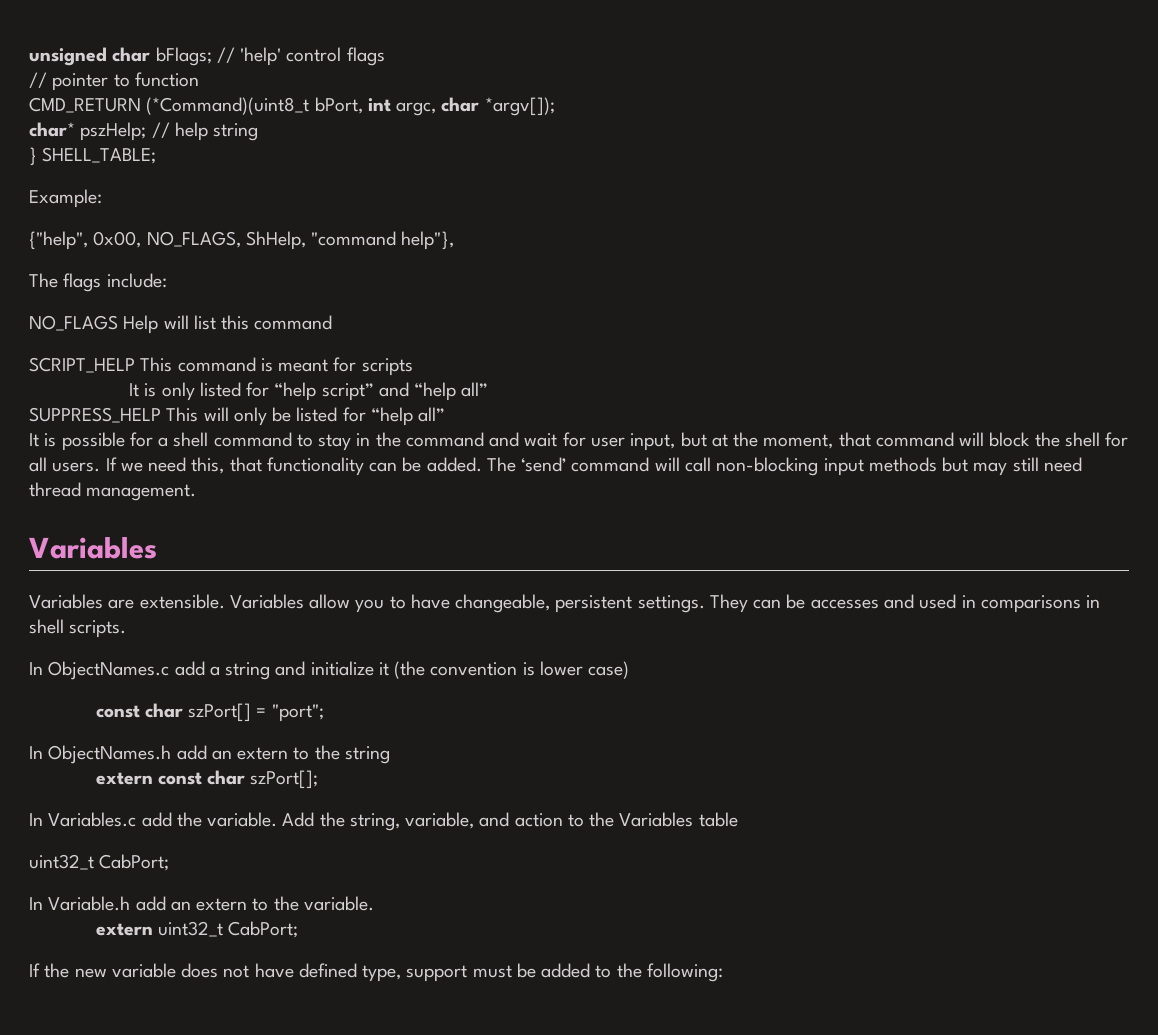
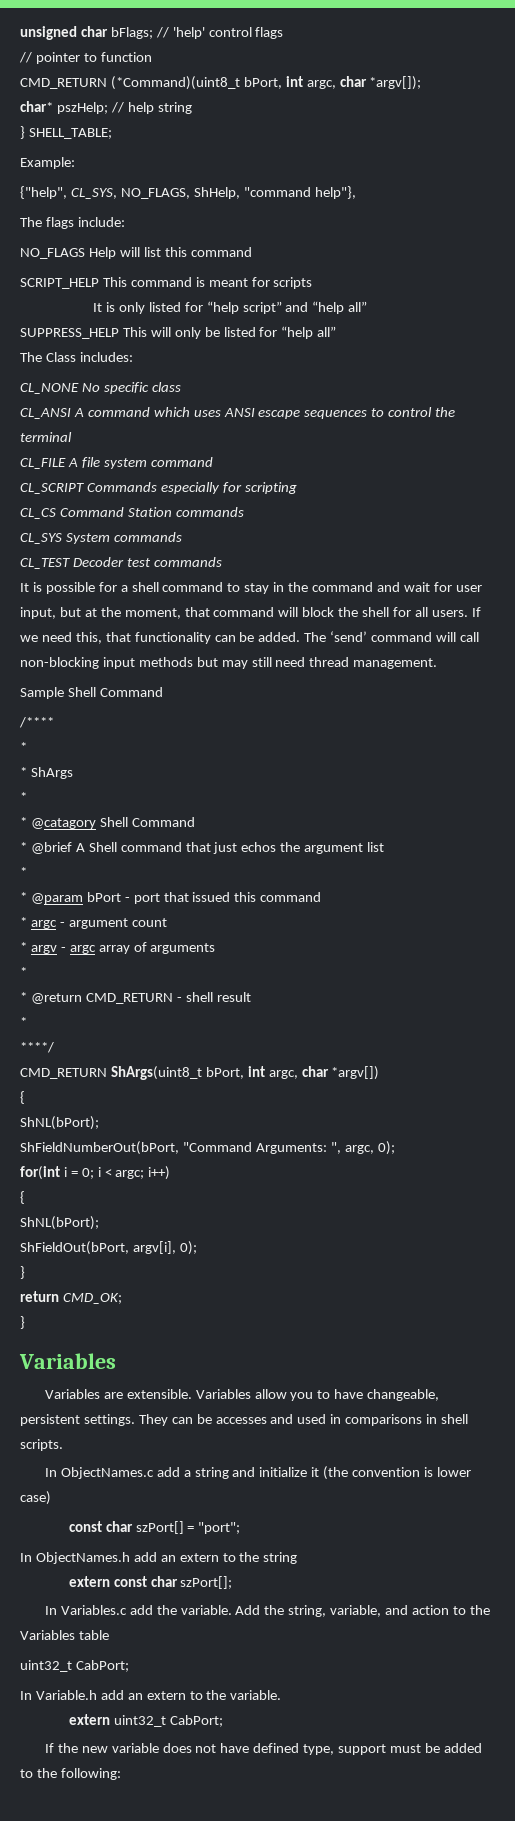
[93,231,142,248] 0x00, -> [70,188,117,199] CL_SYS,
(446, 414) none -> [20,352,133,362] [20,382,181,394] [20,407,456,419] [20,432,72,442] [20,457,213,469] [20,482,297,494] [20,507,244,519] [20,532,182,544] [20,557,222,569] // The Class includes: // CL_NONE No specific class // CL_ANSI A command which uses ANSI escape sequences to control the terminal // CL_FILE A file system command // CL_SCRIPT Commands especially for scripting // CL_CS Command Station commands // CL_SYS System commands // CL_TEST Decoder test commands
(197, 492) none -> [20,687,163,699] [19,717,54,728] [20,742,27,752] [20,767,73,779] [20,792,27,802] [20,817,195,829] [20,842,385,854] [20,867,27,877] [20,892,322,904] [20,917,167,929] [20,942,216,954] [20,967,27,977] [20,992,251,1004] [20,1017,27,1027] [20,1042,54,1053] [20,1066,380,1080] [20,1091,25,1104] [20,1116,99,1130] [20,1141,395,1155] [20,1166,171,1180] [20,1191,25,1204] [20,1216,99,1230] [20,1241,197,1255] [20,1266,25,1279] [20,1291,122,1304] [20,1316,25,1329] // Sample Shell Command // /**** // * // * ShArgs // * // * @catagory Shell Command // * @brief A Shell command that just echos the argument list // * // * @param bPort - port that issued this command // * argc - argument count // * argv - argc array of arguments // * // * @return CMD_RETURN - shell result // * // ****/ // CMD_RETURN ShArgs(uint8_t bPort, int argc, char *argv[]) // { // ShNL(bPort); // ShFieldNumberOut(bPort, "Command Arguments: ", argc, 0); // for(int i = 0; i < argc; i++) // { // ShNL(bPort); // ShFieldOut(bPort, argv[i], 0); // } // return CMD_OK; // }

